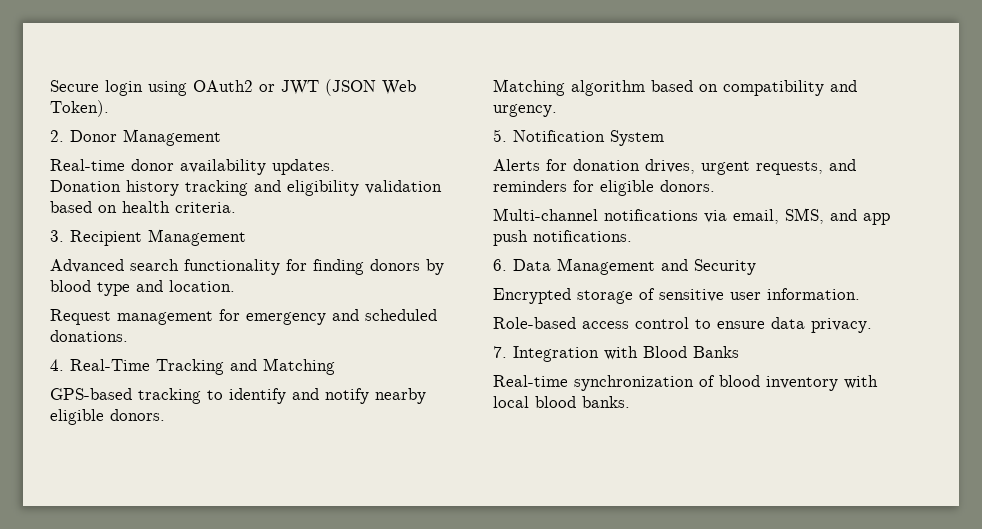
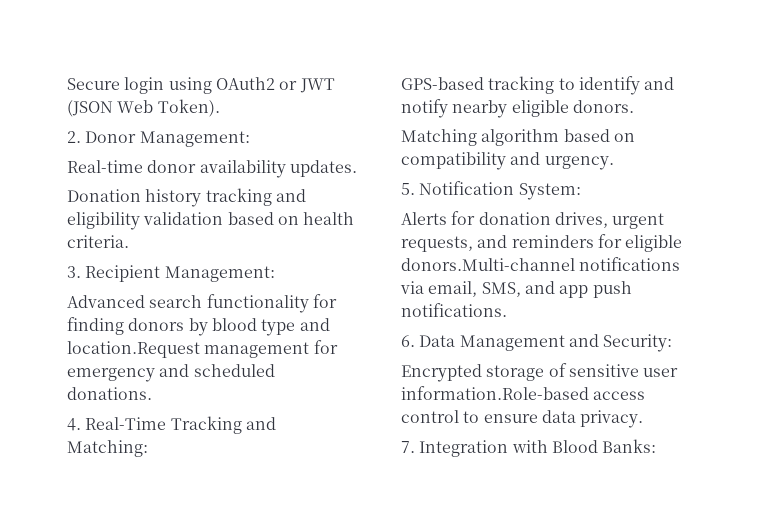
[123,129,221,146] Management -> [139,131,250,147] Management:
[148,229,246,246] Management -> [164,266,275,282] Management:
[169,280,235,292] [50,309,111,325] location. // Request -> [67,341,200,358] location.Request
[263,358,335,375] Matching -> [67,440,148,457] Matching:
[610,130,664,146] System -> [518,183,581,200] System:
[660,180,715,192] [493,208,598,221] donors. // Multi-channel -> [401,258,575,271] donors.Multi-channel
[694,259,756,275] Security -> [603,334,673,352] Security:
[767,288,860,300] [493,317,576,329] information. // Role-based -> [401,386,589,400] information.Role-based
[693,346,739,358] [493,375,878,391] [493,396,630,408] Banks // Real-time synchronization of blood inventory with local blood banks. -> [602,439,657,453] Banks:

